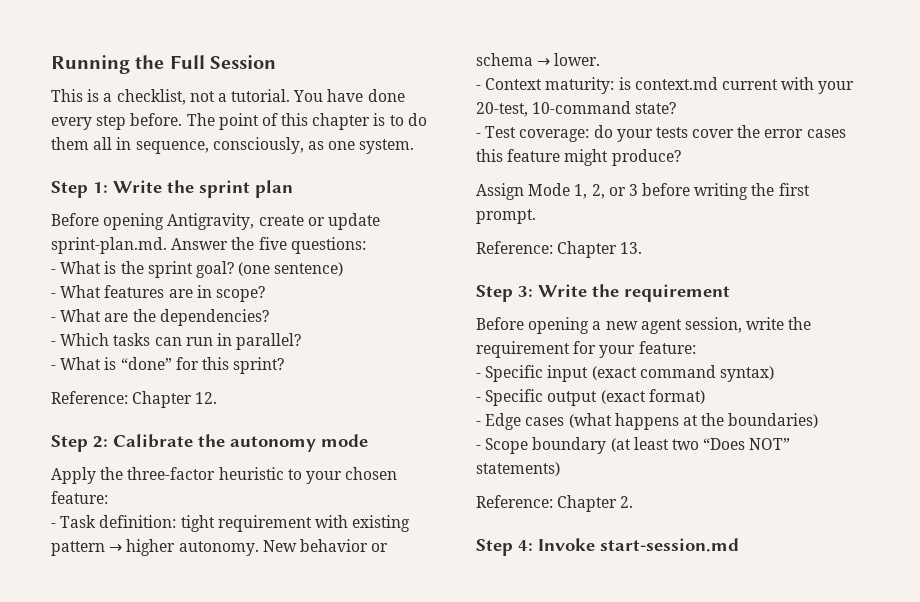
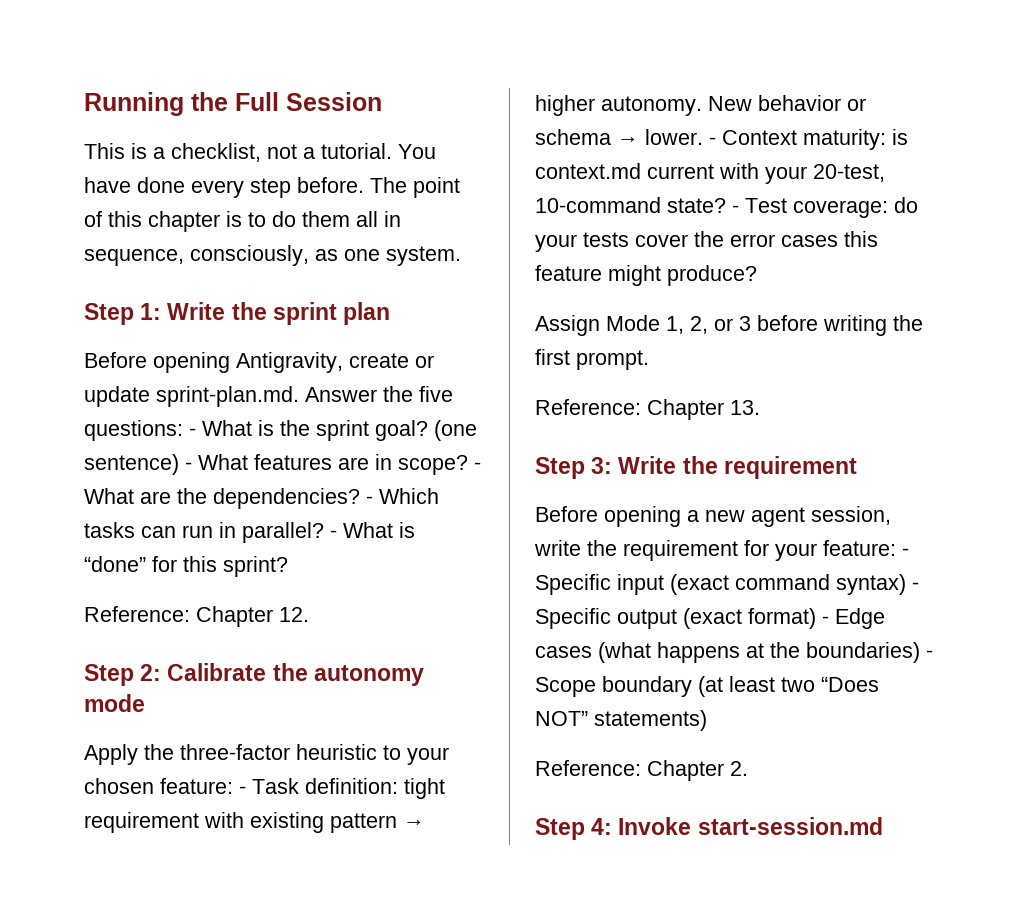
(366, 245) // -> (183, 430) none
(344, 269) // -> (179, 464) none
(265, 294) // -> (468, 465) none
(269, 317) // -> (360, 498) none
(302, 341) // -> (324, 532) none
(108, 497) // -> (233, 786) none
(601, 59) // -> (703, 137) none
(677, 108) // -> (726, 205) none
(696, 347) // -> (896, 548) none
(774, 374) // -> (906, 584) none
(705, 396) // -> (816, 618) none
(819, 420) // -> (920, 652) none

